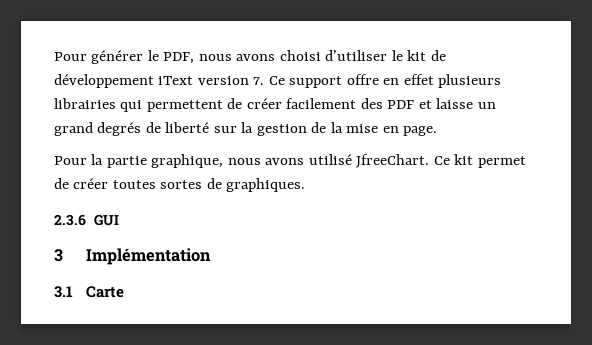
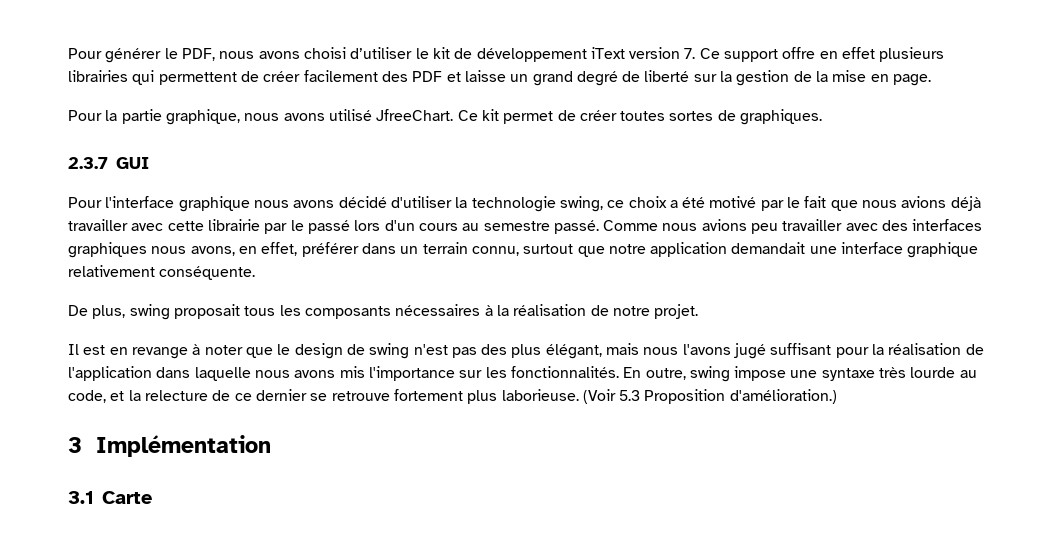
[97,122,142,136] degrés -> [576,71,618,86] degré
[54,214,86,226] 2.3.6 -> [68,157,108,169] 2.3.7
(120, 220) none -> [68,196,981,212] [68,219,983,234] [68,242,979,258] [68,265,256,280] [68,304,699,320] [68,343,984,359] [68,366,977,382] [68,389,837,404] // Pour l'interface graphique nous avons décidé d'utiliser la technologie swing, ce choix a été motivé par le fait que nous avions déjà travailler avec cette librairie par le passé lors d'un cours au semestre passé. Comme nous avions peu travailler avec des interfaces graphiques nous avons, en effet, préférer dans un terrain connu, surtout que notre application demandait une interface graphique relativement conséquente. // De plus, swing proposait tous les composants nécessaires à la réalisation de notre projet. // Il est en revange à noter que le design de swing n'est pas des plus élégant, mais nous l'avons jugé suffisant pour la réalisation de l'application dans laquelle nous avons mis l'importance sur les fonctionnalités. En outre, swing impose une syntaxe très lourde au code, et la relecture de ce dernier se retrouve fortement plus laborieuse. (Voir 5.3 Proposition d'amélioration.)

